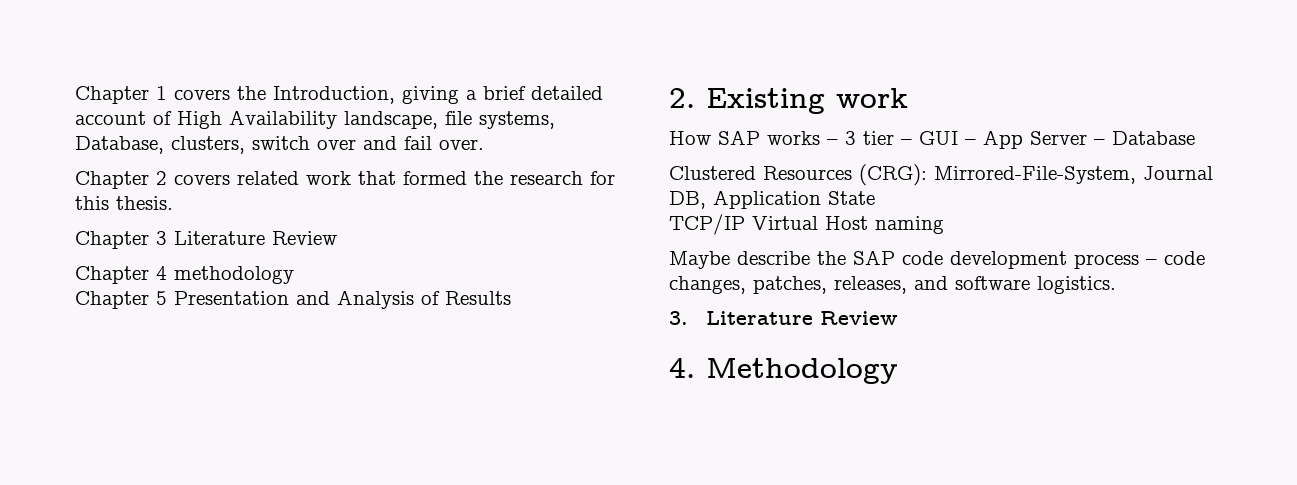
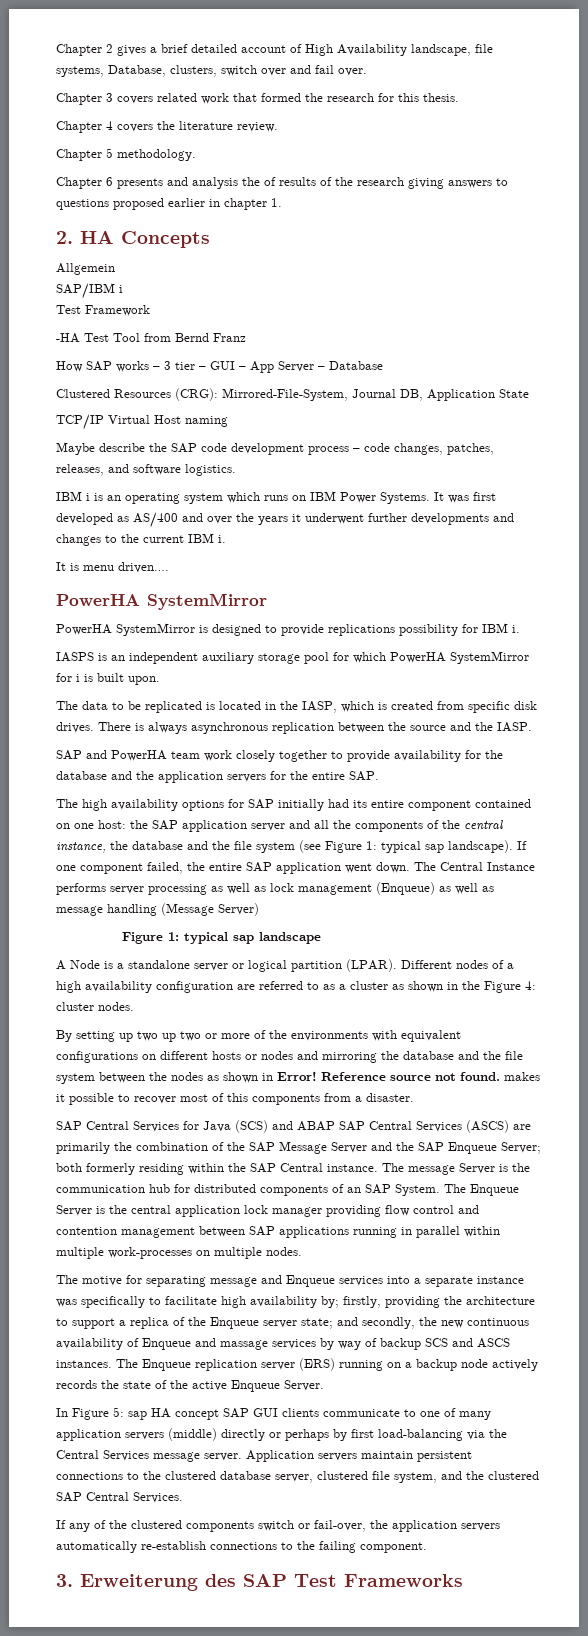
[75,86,459,104] Chapter 1 covers the Introduction, giving -> [56,44,146,56] Chapter 2 gives
[156,171,167,185] 2 -> [106,93,113,102] 3
[156,231,337,245] [75,266,294,284] [75,290,511,309] [669,88,909,114] 3 Literature Review // Chapter 4 methodology // Chapter 5 Presentation and Analysis of Results // 2. Existing work -> [106,121,278,132] [56,148,196,161] [56,177,508,189] [56,198,282,210] [56,231,210,248] [56,263,115,275] [56,283,123,299] [56,305,150,316] [56,333,246,343] 4 covers the literature review. // Chapter 5 methodology. // Chapter 6 presents and analysis the of results of the research giving answers to questions proposed earlier in chapter 1. // 2. HA Concepts // Allgemein // SAP/IBM i // Test Framework // -HA Test Tool from Bernd Franz
[669,311,899,325] [669,358,899,384] 3. Literature Review // 4. Methodology -> [56,491,496,504] [56,512,514,528] [56,533,226,546] [56,562,169,573] [56,593,267,610] [56,623,520,636] [56,651,529,664] [56,673,160,685] [56,701,537,713] [56,722,532,734] [56,750,503,762] [56,771,379,783] [56,799,531,811] [56,820,503,832] [56,840,527,853] [56,862,535,874] [56,882,494,895] [56,903,259,916] [121,932,321,944] [56,959,514,972] [56,981,536,993] [56,1002,134,1011] [56,1030,461,1042] [56,1051,523,1063] [56,1071,540,1084] [56,1093,414,1105] [56,1120,531,1133] [56,1141,541,1154] [56,1163,530,1175] [56,1184,519,1196] [56,1205,479,1217] [56,1226,500,1238] [56,1247,302,1259] [56,1275,524,1287] [56,1296,535,1308] [56,1317,529,1329] [56,1338,510,1350] [56,1358,538,1371] [56,1380,324,1392] [56,1407,491,1420] [56,1428,507,1441] [56,1450,472,1462] [56,1471,539,1483] [56,1492,183,1503] [56,1520,500,1532] [56,1541,427,1553] [56,1574,463,1591] IBM i is an operating system which runs on IBM Power Systems. It was first developed as AS/400 and over the years it underwent further developments and changes to the current IBM i. // It is menu driven…. // PowerHA SystemMirror // PowerHA SystemMirror is designed to provide replications possibility for IBM i. // IASPS is an independent auxiliary storage pool for which PowerHA SystemMirror for i is built upon. // The data to be replicated is located in the IASP, which is created from specific disk drives. There is always asynchronous replication between the source and the IASP. // SAP and PowerHA team work closely together to provide availability for the database and the application servers for the entire SAP. // The high availability options for SAP initially had its entire component contained on one host: the SAP application server and all the components of the central instance, the database and the file system (see Figure 1: typical sap landscape). If one component failed, the entire SAP application went down. The Central Instance performs server processing as well as lock management (Enqueue) as well as message handling (Message Server) // Figure 1: typical sap landscape // A Node is a standalone server or logical partition (LPAR). Different nodes of a high availability configuration are referred to as a cluster as shown in the Figure 4: cluster nodes. // By setting up two up two or more of the environments with equivalent configurations on different hosts or nodes and mirroring the database and the file system between the nodes as shown in Error! Reference source not found. makes it possible to recover most of this components from a disaster. // SAP Central Services for Java (SCS) and ABAP SAP Central Services (ASCS) are primarily the combination of the SAP Message Server and the SAP Enqueue Server; both formerly residing within the SAP Central instance. The message Server is the communication hub for distributed components of an SAP System. The Enqueue Server is the central application lock manager providing flow control and contention management between SAP applications running in parallel within multiple work-processes on multiple nodes. // The motive for separating message and Enqueue services into a separate instance was specifically to facilitate high availability by; firstly, providing the architecture to support a replica of the Enqueue server state; and secondly, the new continuous availability of Enqueue and massage services by way of backup SCS and ASCS instances. The Enqueue replication server (ERS) running on a backup node actively records the state of the active Enqueue Server. // In Figure 5: sap HA concept SAP GUI clients communicate to one of many application servers (middle) directly or perhaps by first load-balancing via the Central Services message server. Application servers maintain persistent connections to the clustered database server, clustered file system, and the clustered SAP Central Services. // If any of the clustered components switch or fail-over, the application servers automatically re-establish connections to the failing component. // 3. Erweiterung des SAP Test Frameworks

